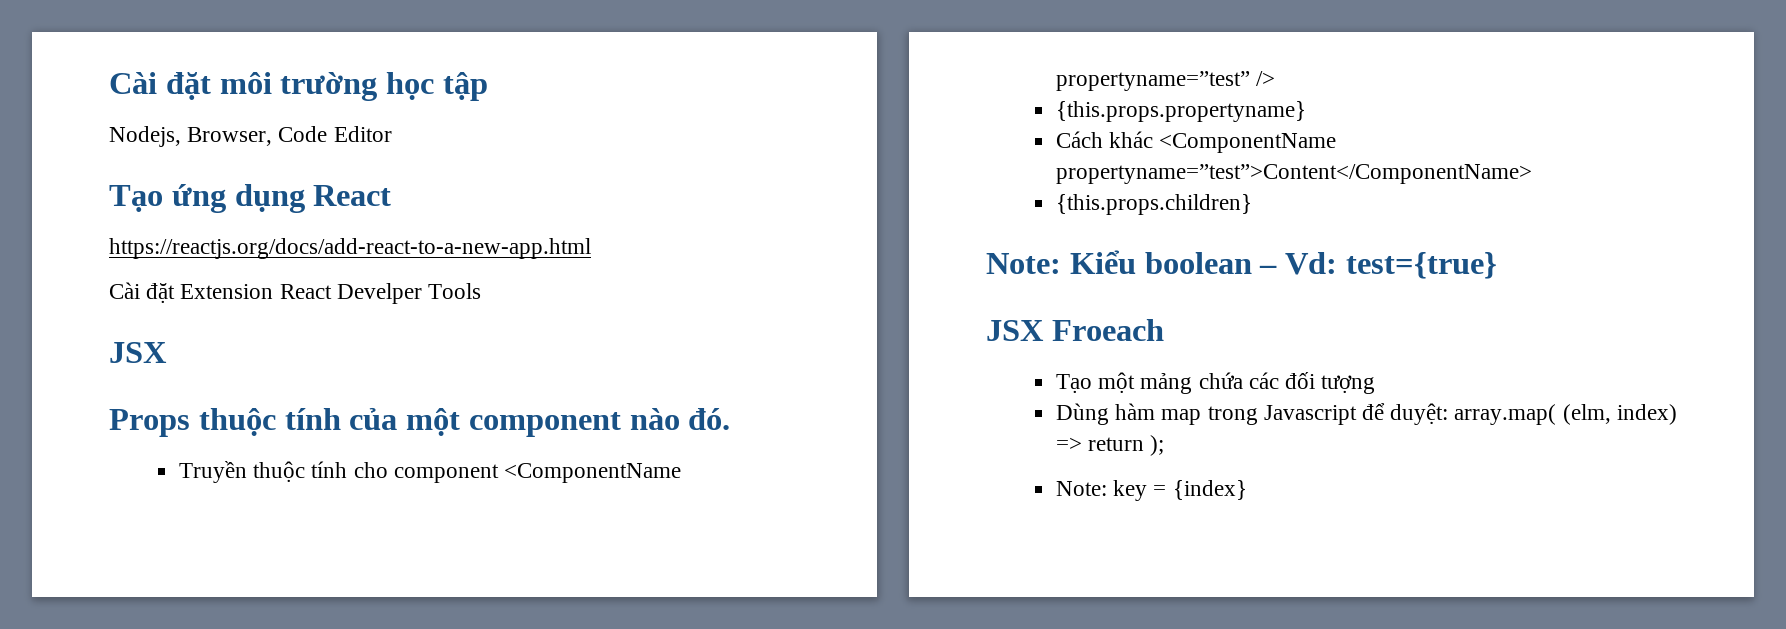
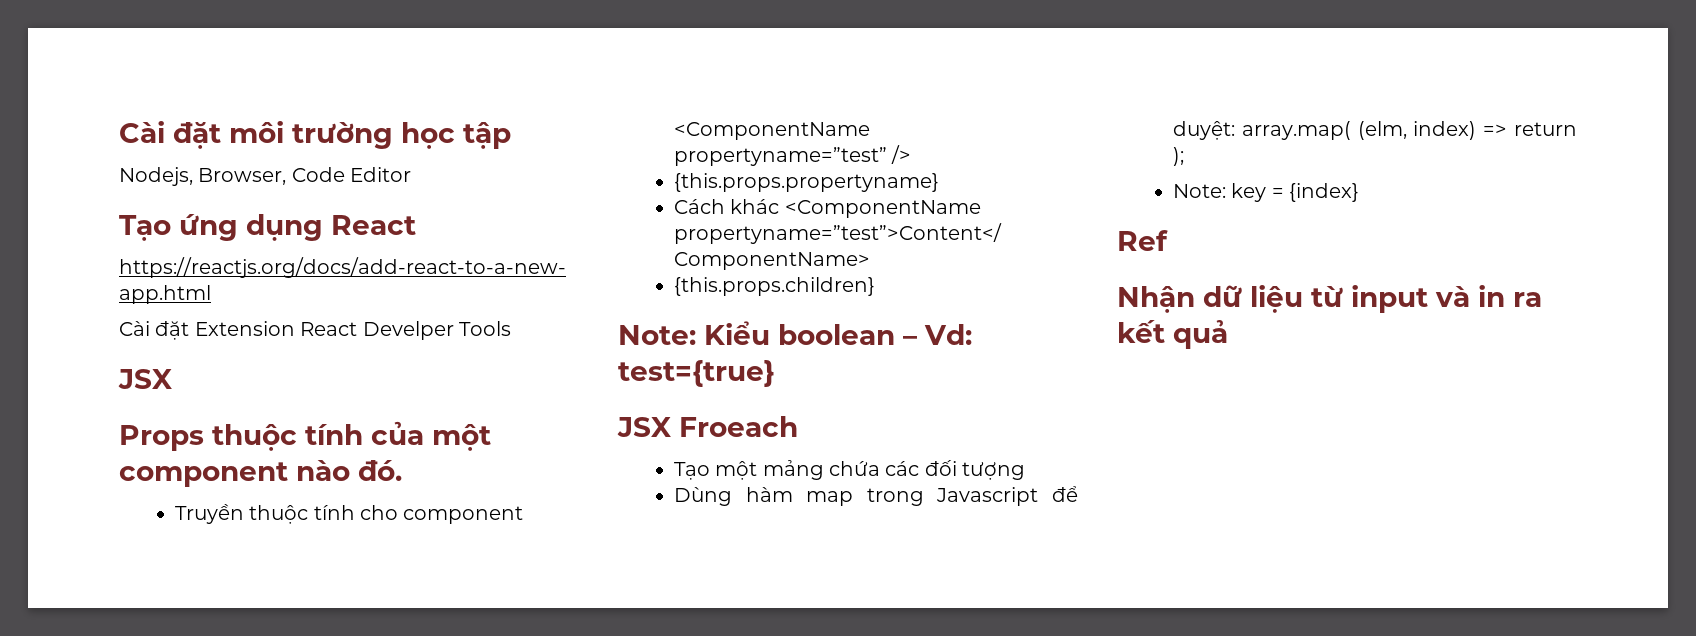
(1247, 490) none -> [1117,230,1168,251] [1117,285,1542,313] [1117,320,1228,349] // Ref // Nhận dữ liệu từ input và in ra kết quả

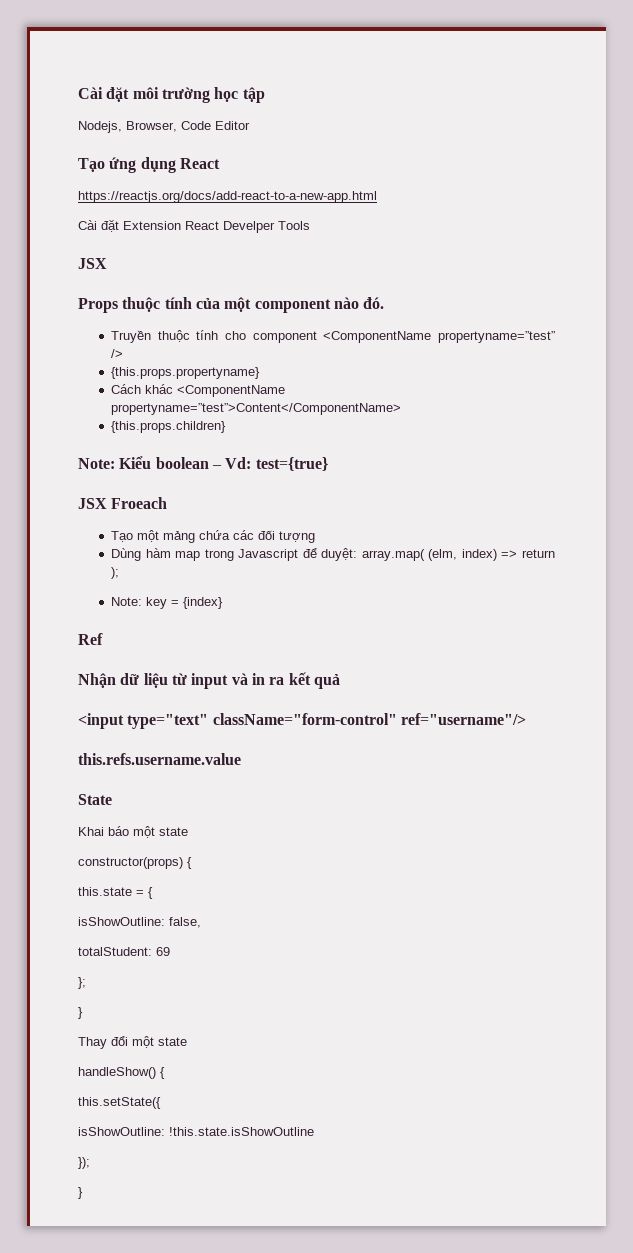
(1228, 334) none -> [78,713,526,729] [78,753,241,765] [78,794,112,805] [78,826,188,838] [78,857,192,869] [78,887,153,899] [78,917,201,928] [78,947,170,956] [78,977,86,989] [78,1007,83,1019] [78,1036,187,1049] [78,1067,165,1079] [78,1097,161,1109] [78,1127,314,1136] [78,1157,90,1169] [78,1187,83,1199] // <input type="text" className="form-control" ref="username"/> // this.refs.username.value // State // Khai báo một state // constructor(props) { // this.state = { // isShowOutline: false, // totalStudent: 69 // }; // } // Thay đổi một state // handleShow() { // this.setState({ // isShowOutline: !this.state.isShowOutline // }); // }

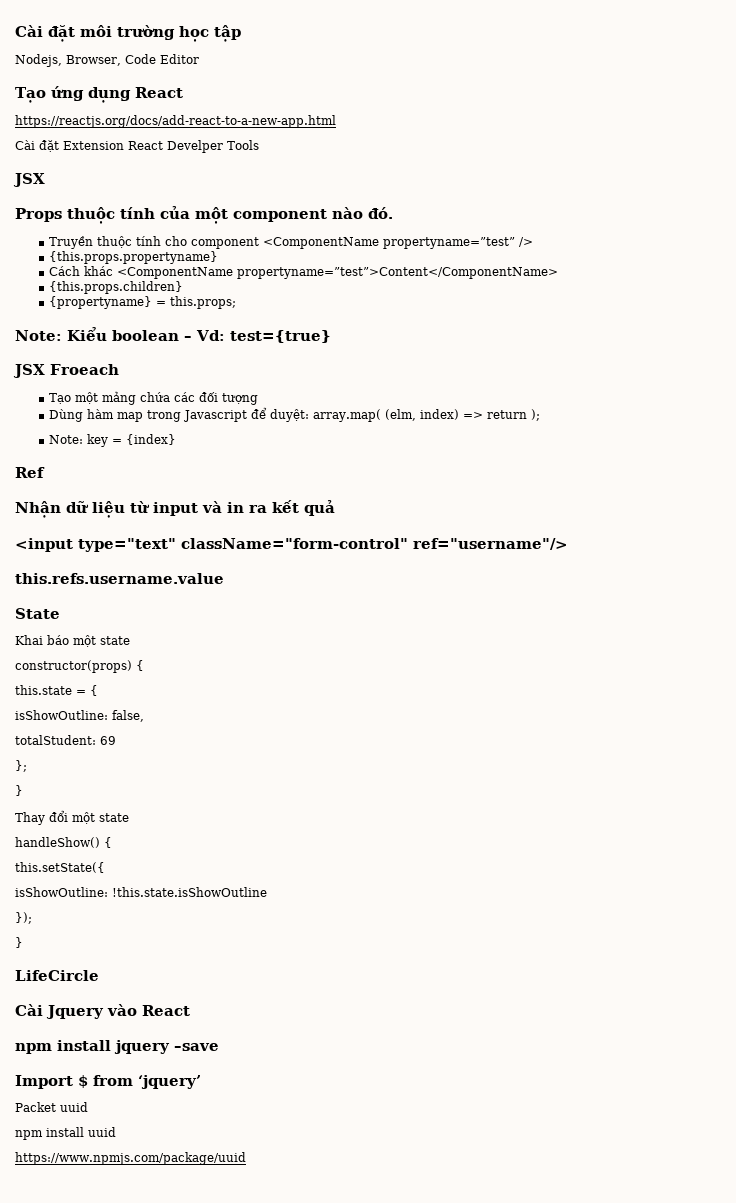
(227, 427) none -> [49,296,237,309] // {propertyname} = this.props;
(83, 1193) none -> [15,970,99,981] [15,1004,190,1019] [15,1040,219,1054] [15,1075,201,1089] [15,1102,88,1112] [15,1127,116,1140] [15,1152,246,1165] // LifeCircle // Cài Jquery vào React // npm install jquery –save // Import $ from ‘jquery’ // Packet uuid // npm install uuid // https://www.npmjs.com/package/uuid

